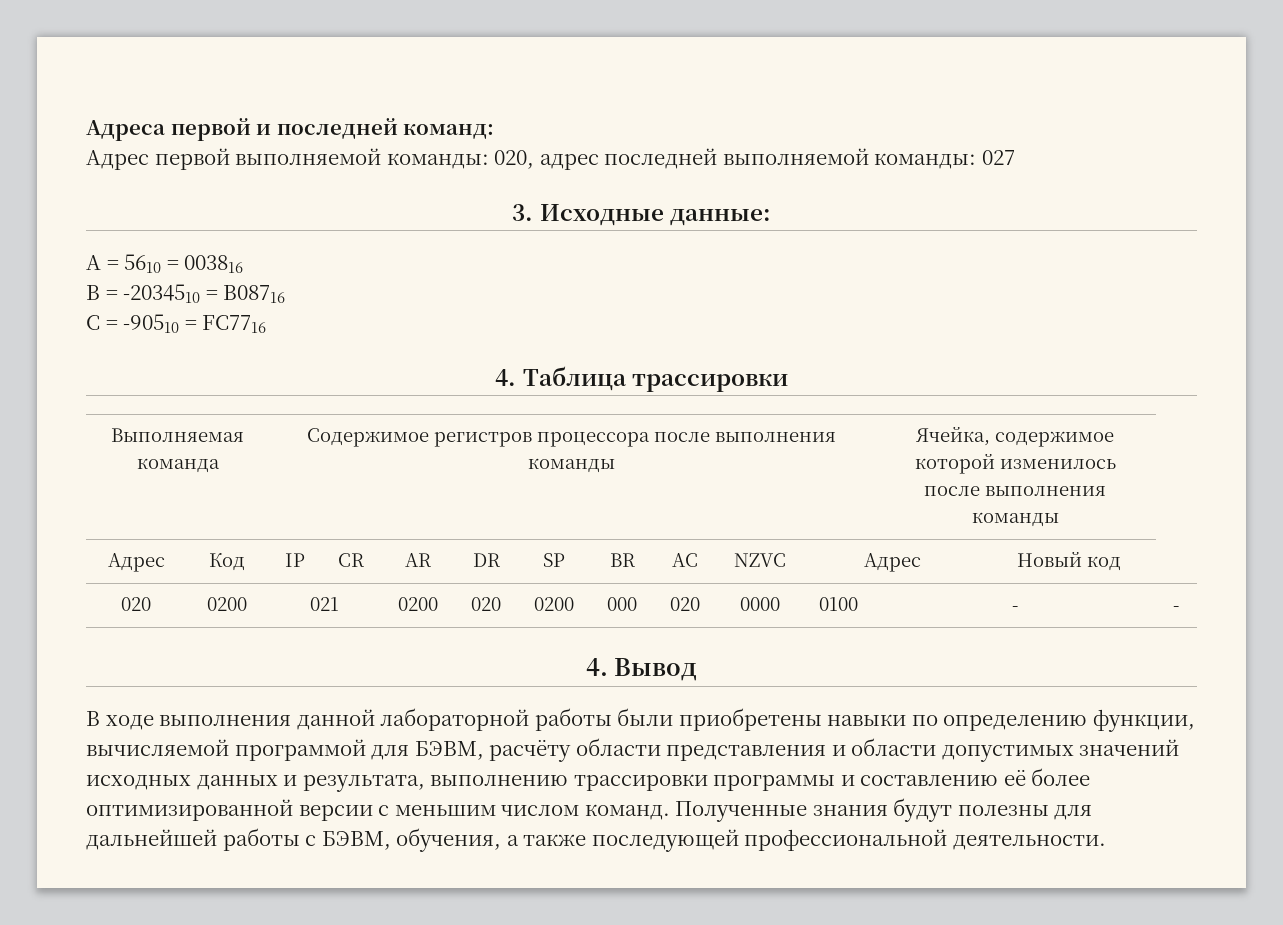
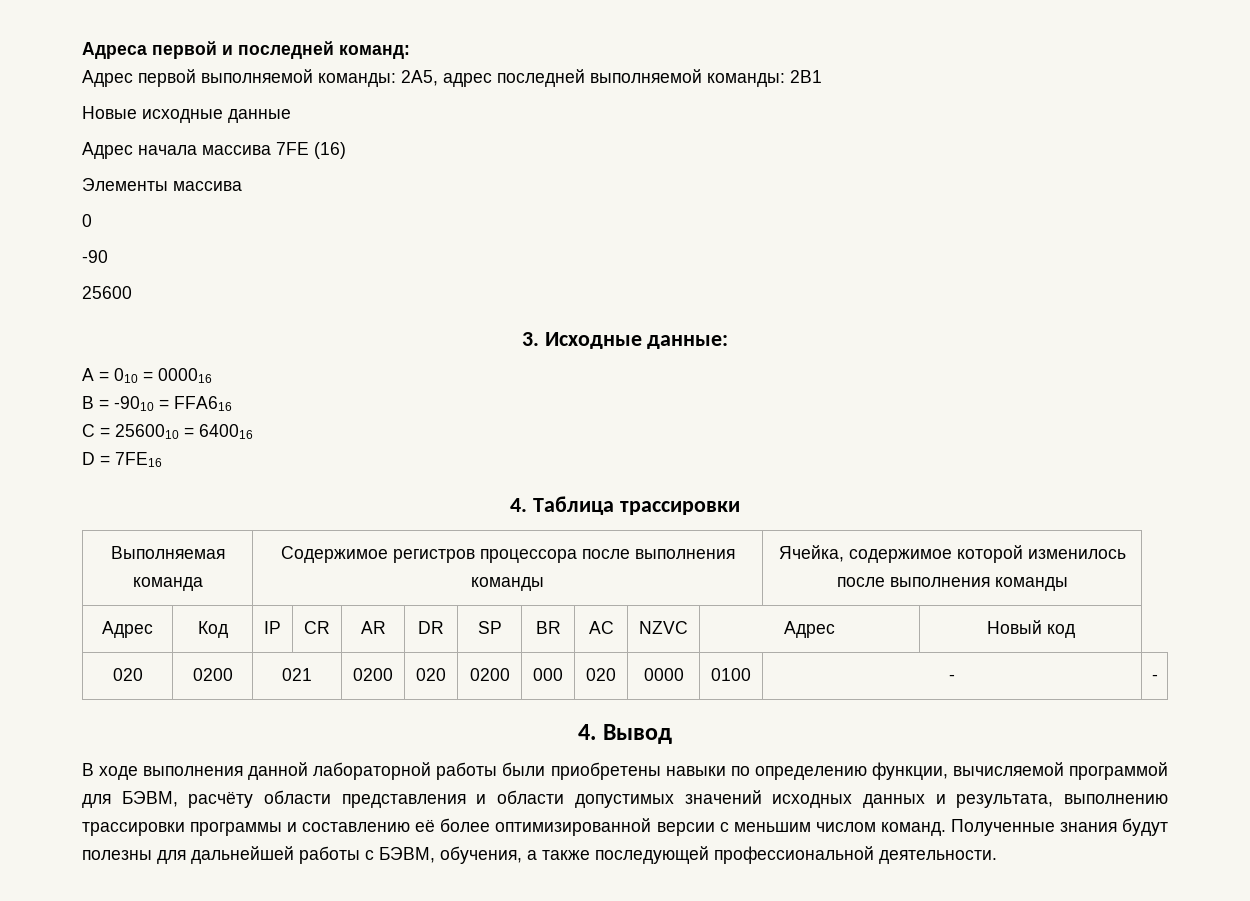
[494,150,535,169] 020, -> [401,70,438,86] 2A5,
[981,150,1015,165] 027 -> [790,70,822,83] [82,106,291,123] [82,142,346,159] [82,178,242,191] [82,214,92,227] [82,250,108,263] [82,286,132,299] 2B1 // Новые исходные данные // Адрес начала массива 7FE (16) // Элементы массива // 0 // -90 // 25600
[124,254,244,273] 5610 = 003816 -> [114,368,212,383] 010 = 000016
[123,284,286,303] -2034510 = B08716 -> [114,396,232,411] -9010 = FFA616
[123,314,267,333] -90510 = FC7716 -> [115,424,253,439] [82,452,162,467] 2560010 = 640016 // D = 7FE16

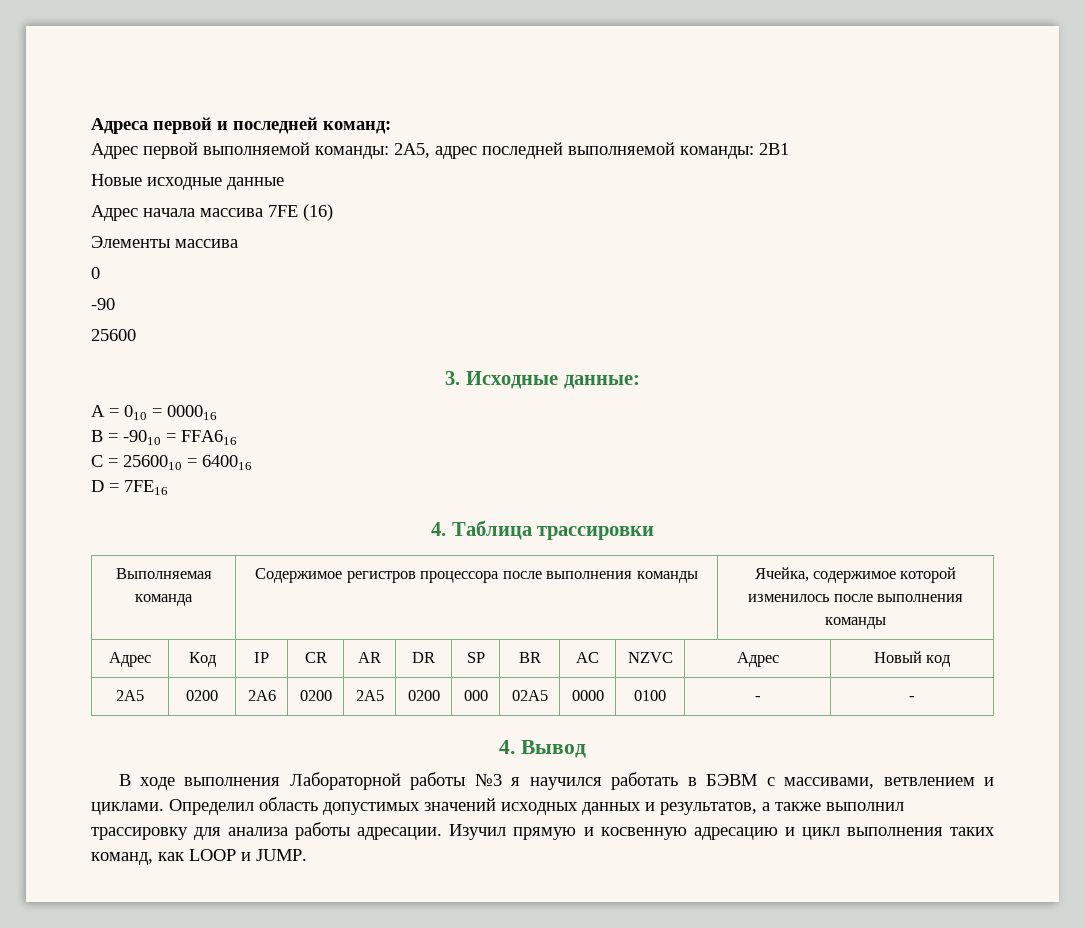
[112,668,143,681] [192,668,233,681] [282,668,312,681] [353,668,393,681] [416,668,446,681] 020 | 0200 | 021 | 0200 | 020 -> [116,690,144,701] [186,690,218,701] [247,690,276,701] [299,690,332,701] [355,690,384,701] 2A5 | 0200 | 2A6 | 0200 | 2A5
[586,668,616,681] 020 -> [511,690,548,701] 02A5
[248,762,1168,780] [82,790,565,808] данной лабораторной работы были приобретены навыки по определению функции, вычисляемой программой для БЭВМ, расчёту области представления и области -> [289,772,995,790] [91,797,318,815] Лабораторной работы №3 я научился работать в БЭВМ с массивами, ветвлением и циклами. Определил область
[956,794,1169,808] [82,818,1168,836] [82,846,997,864] результата, выполнению трассировки программы и составлению её более оптимизированной версии с меньшим числом команд. Полученные знания будут полезны для дальнейшей работы с БЭВМ, обучения, а также последующей профессиональной деятельности. -> [660,802,904,815] [91,822,996,840] [91,849,307,865] результатов, а также выполнил трассировку для анализа работы адресации. Изучил прямую и косвенную адресацию и цикл выполнения таких команд, как LOOP и JUMP.

